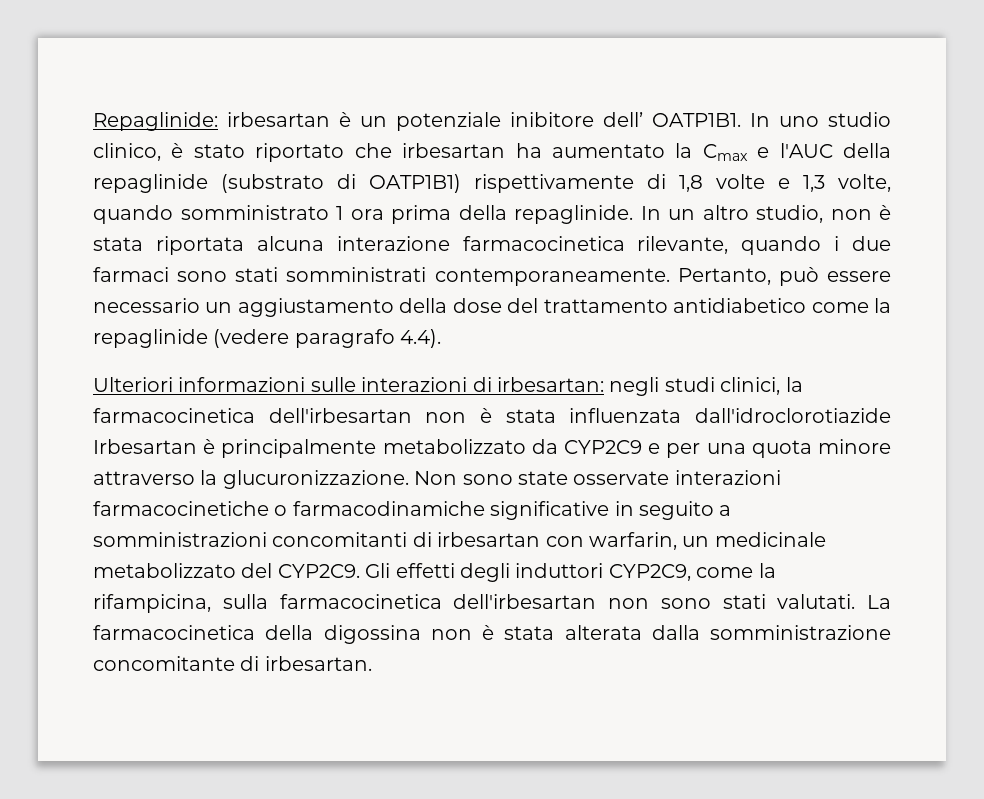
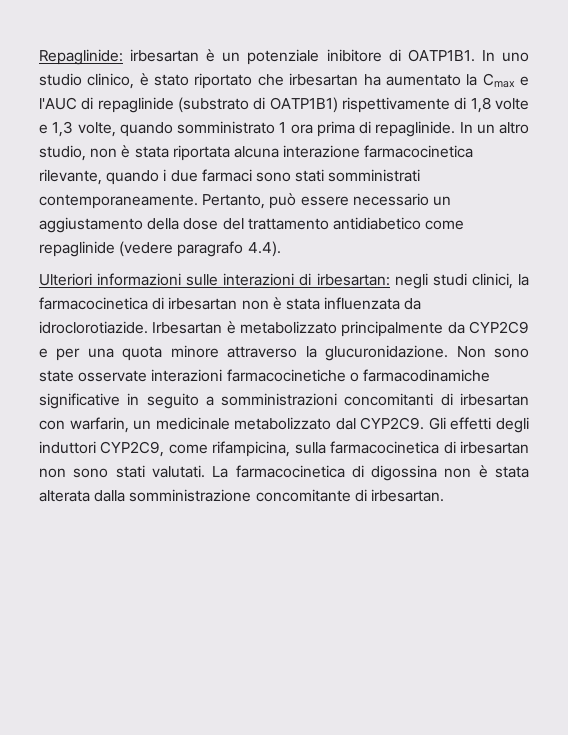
[603,112,643,127] dell’ -> [388,49,401,62] di
[842,143,891,158] della -> [81,97,94,110] di
[458,205,507,220] della -> [359,121,371,134] di
[874,298,892,313] la -> (465, 225) none
[268,408,412,423] dell'irbesartan -> [152,297,238,310] di irbesartan
[695,408,892,423] [93,439,526,458] dall'idroclorotiazide Irbesartan è principalmente metabolizzato -> [404,298,422,310] [39,321,444,337] da idroclorotiazide. Irbesartan è metabolizzato principalmente
[222,470,409,489] glucuronizzazione. -> [325,345,449,361] glucuronidazione.
[241,563,273,578] del -> [335,418,356,430] dal
[758,563,776,578] la -> (208, 449) none
[453,594,597,609] dell'irbesartan -> [443,441,529,454] di irbesartan
[265,625,314,640] della -> [351,465,364,478] di

